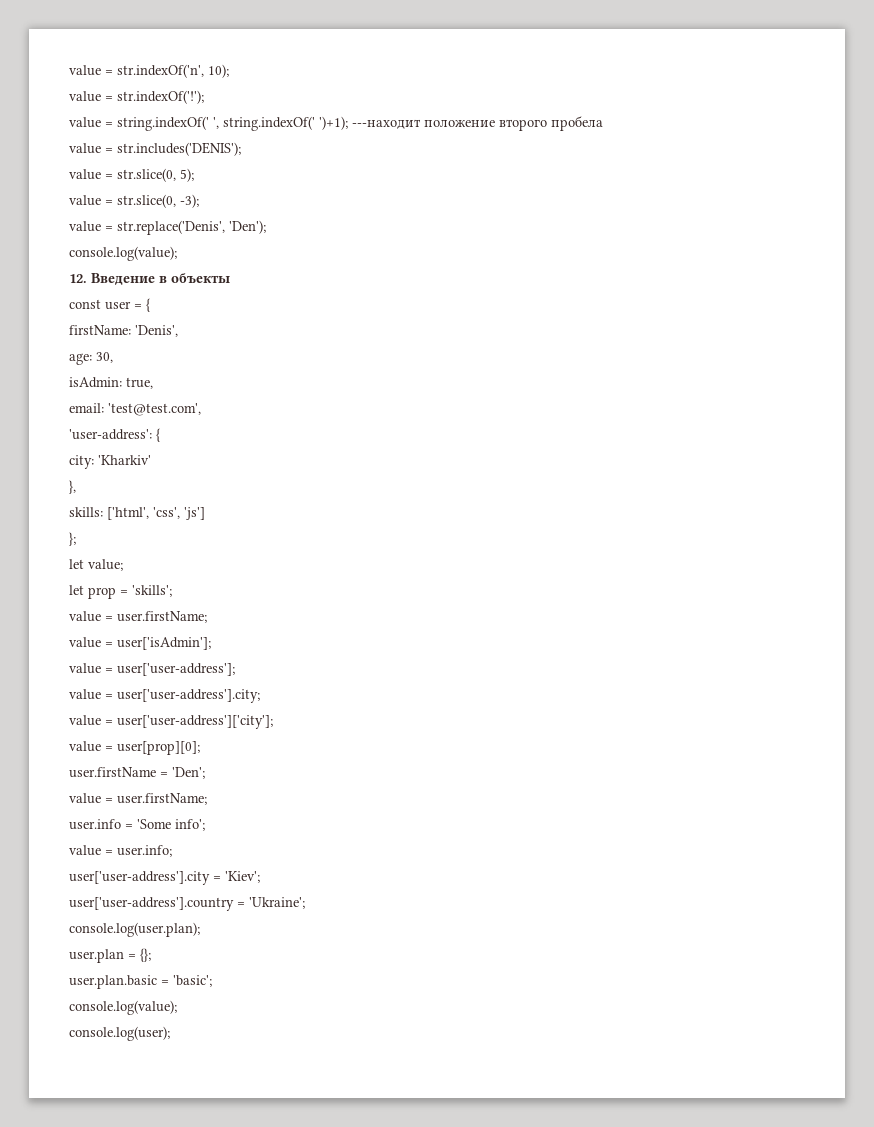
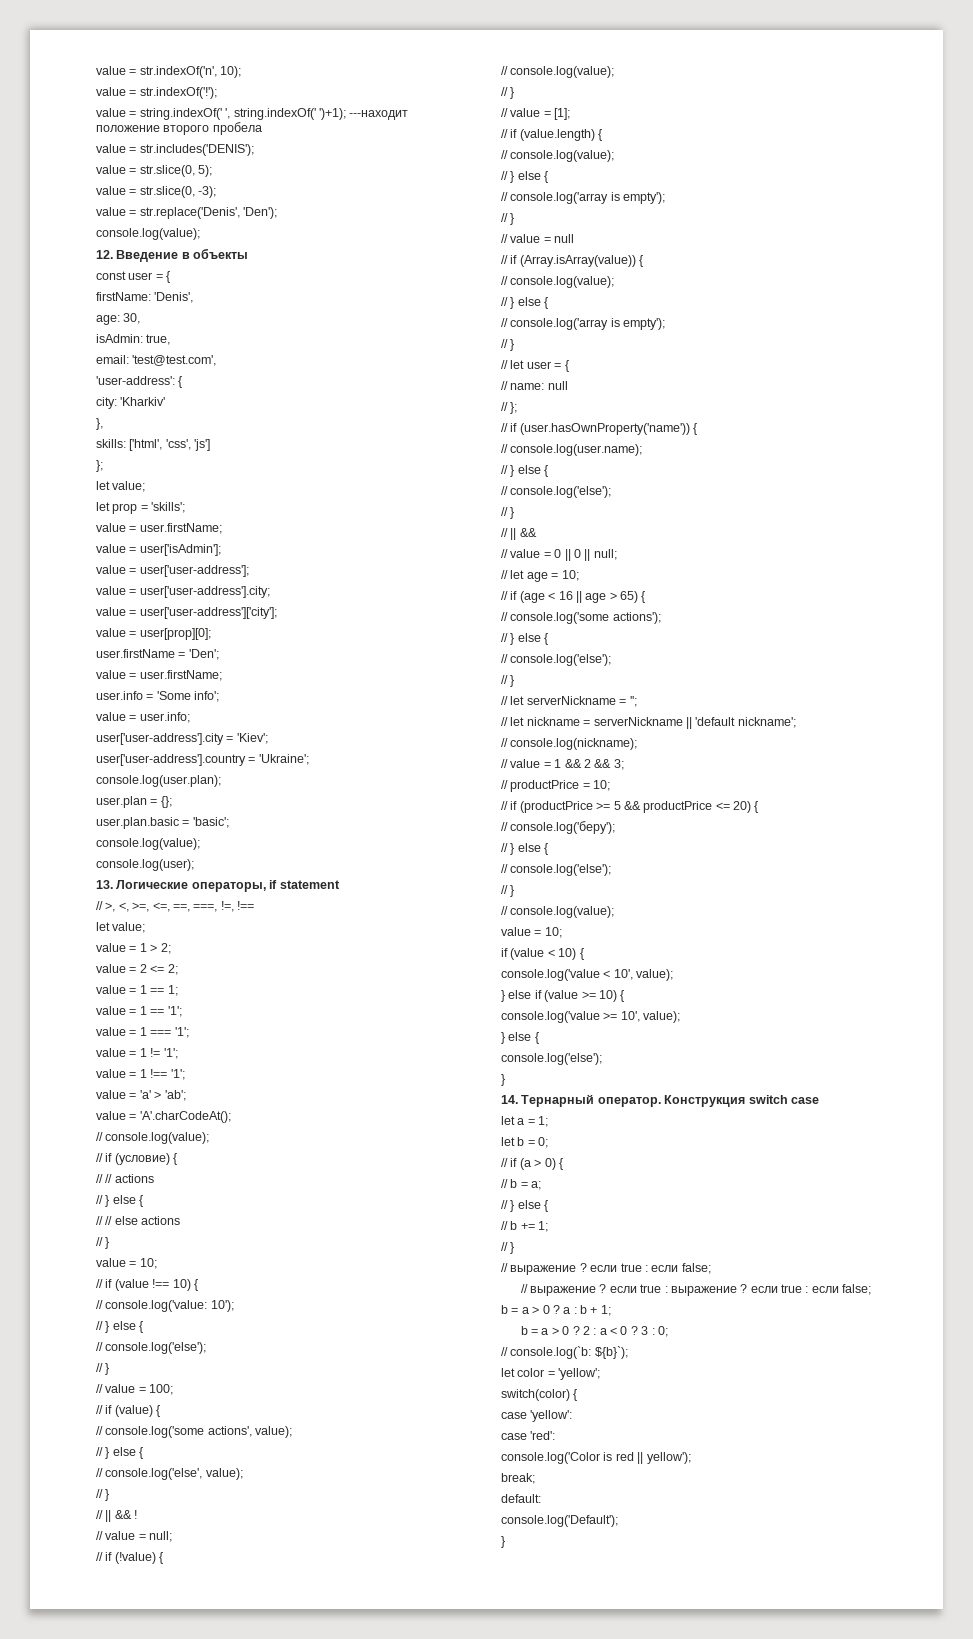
(170, 1033) none -> [96,880,340,892] [96,901,254,912] [96,922,146,933] [96,943,171,954] [96,964,178,975] [96,985,178,996] [96,1006,182,1017] [96,1027,189,1038] [96,1048,178,1059] [96,1069,185,1080] [96,1090,186,1101] [96,1111,231,1123] [96,1132,210,1144] [96,1153,178,1165] [96,1174,154,1183] [96,1195,144,1207] [96,1216,181,1225] [96,1237,110,1249] [96,1258,157,1269] [96,1279,198,1291] [96,1300,234,1312] [96,1321,144,1333] [96,1342,207,1354] [96,1363,110,1375] [96,1384,174,1395] [96,1405,161,1417] [96,1426,293,1438] [96,1447,144,1459] [96,1468,243,1480] [96,1489,110,1501] [96,1510,138,1522] [96,1531,173,1542] [96,1552,164,1564] [501,66,615,78] [501,87,515,99] [501,108,571,120] [501,129,603,141] [501,150,615,162] [501,171,549,183] [501,192,666,204] [501,213,515,225] [501,234,575,243] [501,255,644,267] [501,276,615,288] [501,297,549,309] [501,318,666,330] [501,339,515,351] [501,360,569,372] [501,381,568,390] [501,402,518,414] [501,423,698,435] [501,444,643,456] [501,465,549,477] [501,486,612,498] [501,507,515,519] [501,528,537,540] [501,549,617,561] [501,570,579,582] [501,591,646,603] [501,612,661,624] [501,633,549,645] [501,654,612,666] [501,675,515,687] [501,696,637,707] [501,717,796,729] [501,738,638,750] [501,759,624,770] [501,780,611,792] [501,801,759,813] [501,821,616,834] [501,843,549,855] [501,864,612,876] [501,885,515,897] [501,906,615,918] [501,927,562,938] [501,948,584,960] [501,969,674,981] [501,990,625,1002] [501,1011,681,1023] [501,1032,539,1044] [501,1053,602,1065] [501,1074,505,1086] [501,1094,819,1107] [501,1116,549,1127] [501,1137,549,1148] [501,1158,563,1170] [501,1179,542,1190] [501,1200,549,1212] [501,1221,549,1232] [501,1242,515,1254] [501,1263,711,1275] [520,1284,872,1296] [501,1305,611,1316] [520,1326,668,1337] [501,1346,628,1359] [501,1368,601,1380] [501,1389,578,1401] [501,1410,573,1422] [501,1431,556,1440] [501,1452,691,1464] [501,1473,535,1484] [501,1494,541,1503] [501,1515,618,1527] [501,1536,505,1548] // 13. Логические операторы, if statement // // >, <, >=, <=, ==, ===, !=, !== // let value; // value = 1 > 2; // value = 2 <= 2; // value = 1 == 1; // value = 1 == '1'; // value = 1 === '1'; // value = 1 != '1'; // value = 1 !== '1'; // value = 'a' > 'ab'; // value = 'A'.charCodeAt(); // // console.log(value); // // if (условие) { // // // actions // // } else { // // // else actions // // } // value = 10; // // if (value !== 10) { // // console.log('value: 10'); // // } else { // // console.log('else'); // // } // // value = 100; // // if (value) { // // console.log('some actions', value); // // } else { // // console.log('else', value); // // } // // || && ! // // value = null; // // if (!value) { // // console.log(value); // // } // // value = [1]; // // if (value.length) { // // console.log(value); // // } else { // // console.log('array is empty'); // // } // // value = null // // if (Array.isArray(value)) { // // console.log(value); // // } else { // // console.log('array is empty'); // // } // // let user = { // // name: null // // }; // // if (user.hasOwnProperty('name')) { // // console.log(user.name); // // } else { // // console.log('else'); // // } // // || && // // value = 0 || 0 || null; // // let age = 10; // // if (age < 16 || age > 65) { // // console.log('some actions'); // // } else { // // console.log('else'); // // } // // let serverNickname = ''; // // let nickname = serverNickname || 'default nickname'; // // console.log(nickname); // // value = 1 && 2 && 3; // // productPrice = 10; // // if (productPrice >= 5 && productPrice <= 20) { // // console.log('беру'); // // } else { // // console.log('else'); // // } // // console.log(value); // value = 10; // if (value < 10) { // console.log('value < 10', value); // } else if (value >= 10) { // console.log('value >= 10', value); // } else { // console.log('else'); // } // 14. Тернарный оператор. Конструкция switch case // let a = 1; // let b = 0; // // if (a > 0) { // // b = a; // // } else { // // b += 1; // // } // // выражение ? если true : если false; // // выражение ? если true : выражение ? если true : если false; // b = a > 0 ? a : b + 1; // b = a > 0 ? 2 : a < 0 ? 3 : 0; // // console.log(`b: ${b}`); // let color = 'yellow'; // switch(color) { // case 'yellow': // case 'red': // console.log('Color is red || yellow'); // break; // default: // console.log('Default'); // }

